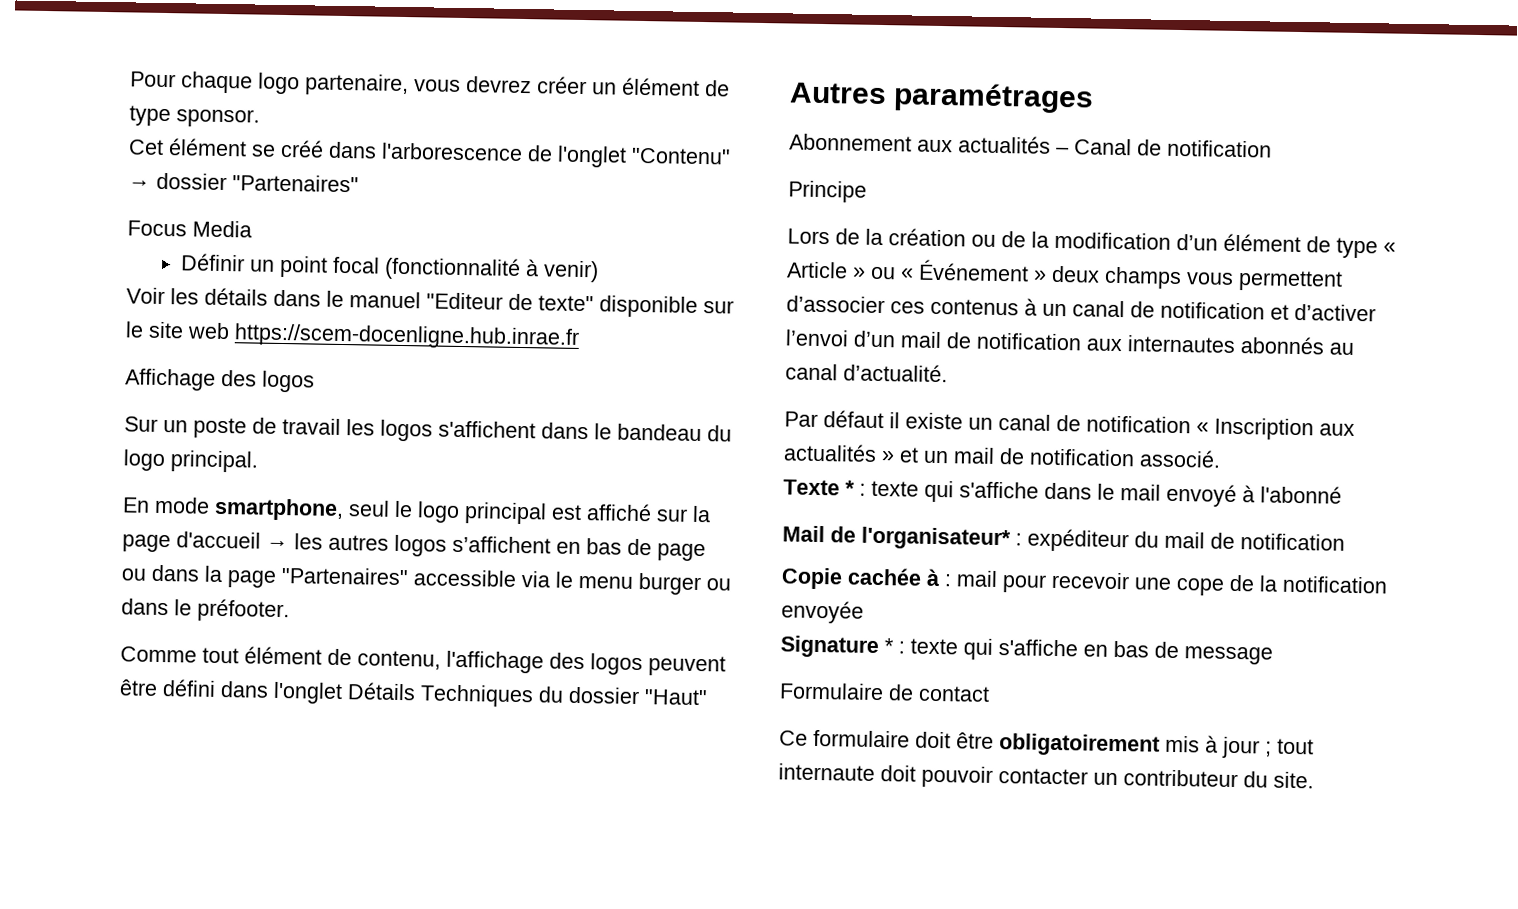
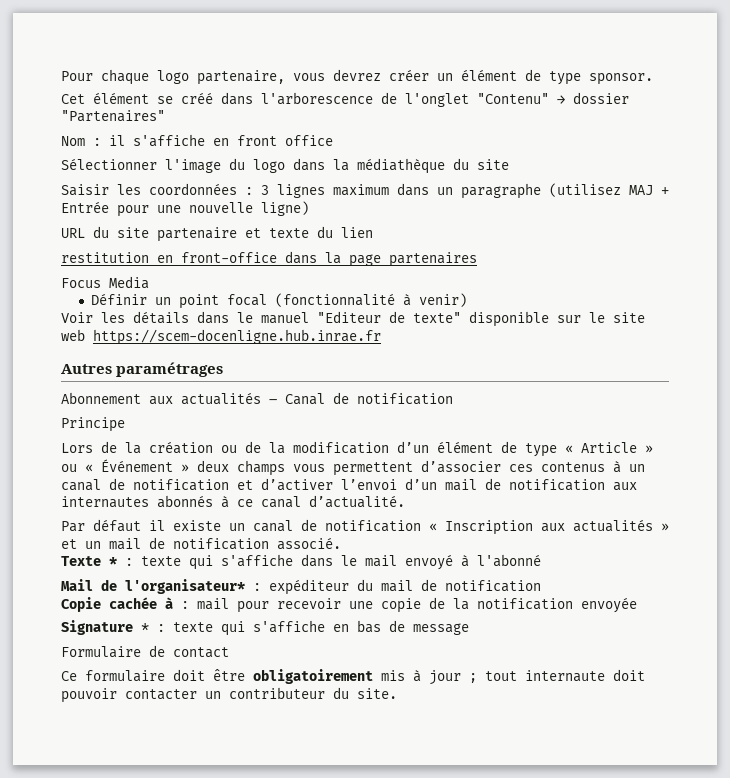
(359, 183) none -> [61,134,333,147] [61,158,509,174] [61,183,669,199] [61,201,309,217] [61,226,373,242] [61,251,477,267] // Nom : il s'affiche en front office // Sélectionner l'image du logo dans la médiathèque du site // Saisir les coordonnées : 3 lignes maximum dans un paragraphe (utilisez MAJ + Entrée pour une nouvelle ligne) // URL du site partenaire et texte du lien // restitution en front-office dans la page partenaires
[125,368,315,393] [124,416,732,442] [123,449,258,473] [122,496,711,525] [122,531,706,562] [121,564,731,596] [121,598,290,623] [120,646,726,677] [119,679,708,708] // Affichage des logos // Sur un poste de travail les logos s'affichent dans le bandeau du logo principal. // En mode smartphone, seul le logo principal est affiché sur la page d'accueil → les autres logos s’affichent en bas de page ou dans la page "Partenaires" accessible via le menu burger ou dans le préfooter. // Comme tout élément de contenu, l'affichage des logos peuvent être défini dans l'onglet Détails Techniques du dossier "Haut" -> (381, 337) none
[1329,342,1354,355] au -> [221,496,253,508] à ce
[1176,578,1224,596] cope -> [381,598,421,613] copie

